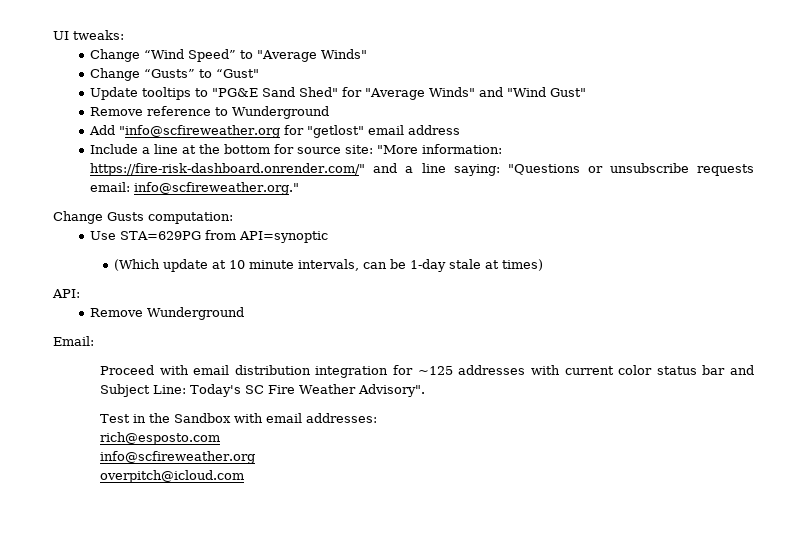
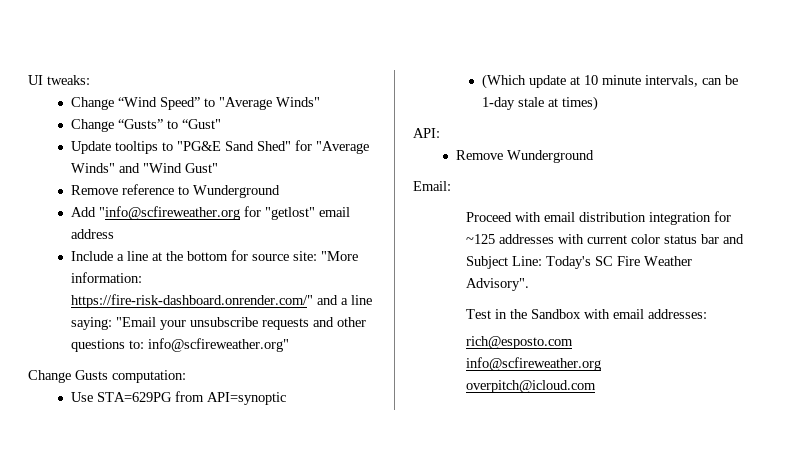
[507,163,754,176] [90,182,300,195] "Questions or unsubscribe requests email: info@scfireweather.org." -> [115,317,366,330] [70,338,289,352] "Email your unsubscribe requests and other questions to: info@scfireweather.org"

